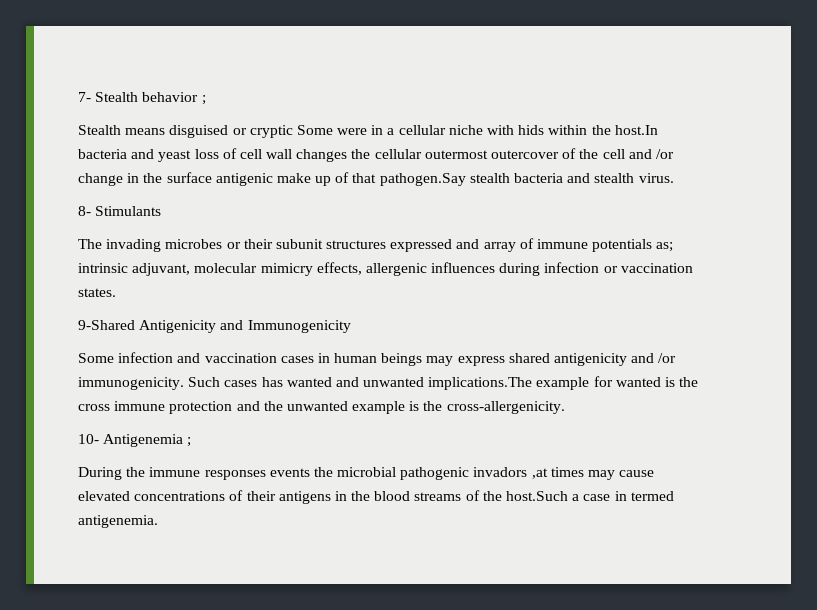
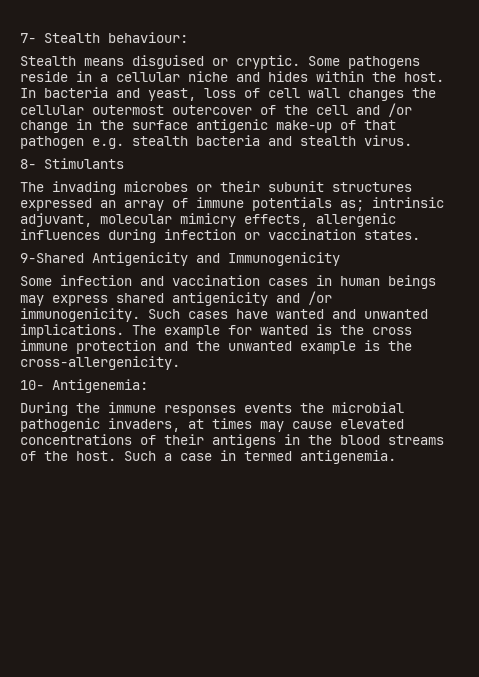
[142,92,206,105] behavior ; -> [108,32,188,43] behaviour:
[249,125,658,138] [78,149,192,162] cryptic Some were in a cellular niche with hids within the host.In bacteria and yeast -> [236,55,420,69] [20,71,444,82] [20,87,196,101] cryptic. Some pathogens reside in a cellular niche and hides within the host. In bacteria and yeast,
[276,172,466,186] make up of that pathogen.Say -> [276,120,396,133] [20,136,124,149] make-up of that pathogen e.g.
[456,239,480,249] and -> [100,200,116,208] an
[261,377,283,387] has -> [236,309,268,319] have
[428,377,533,390] implications.The -> [20,324,156,338] implications. The
[103,434,192,447] Antigenemia ; -> [52,379,148,393] Antigenemia:
[473,467,548,479] invadors ,at -> [108,418,204,432] invaders, at
[506,491,569,501] host.Such -> [76,451,156,461] host. Such

